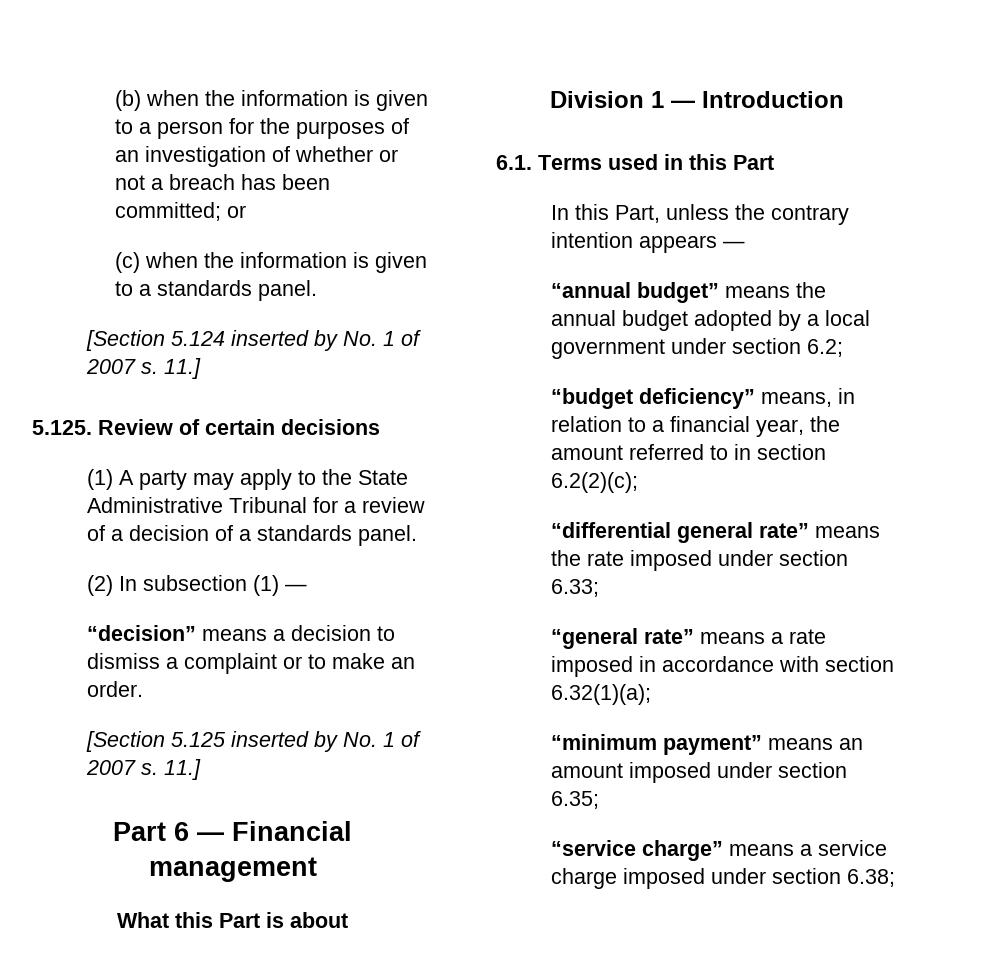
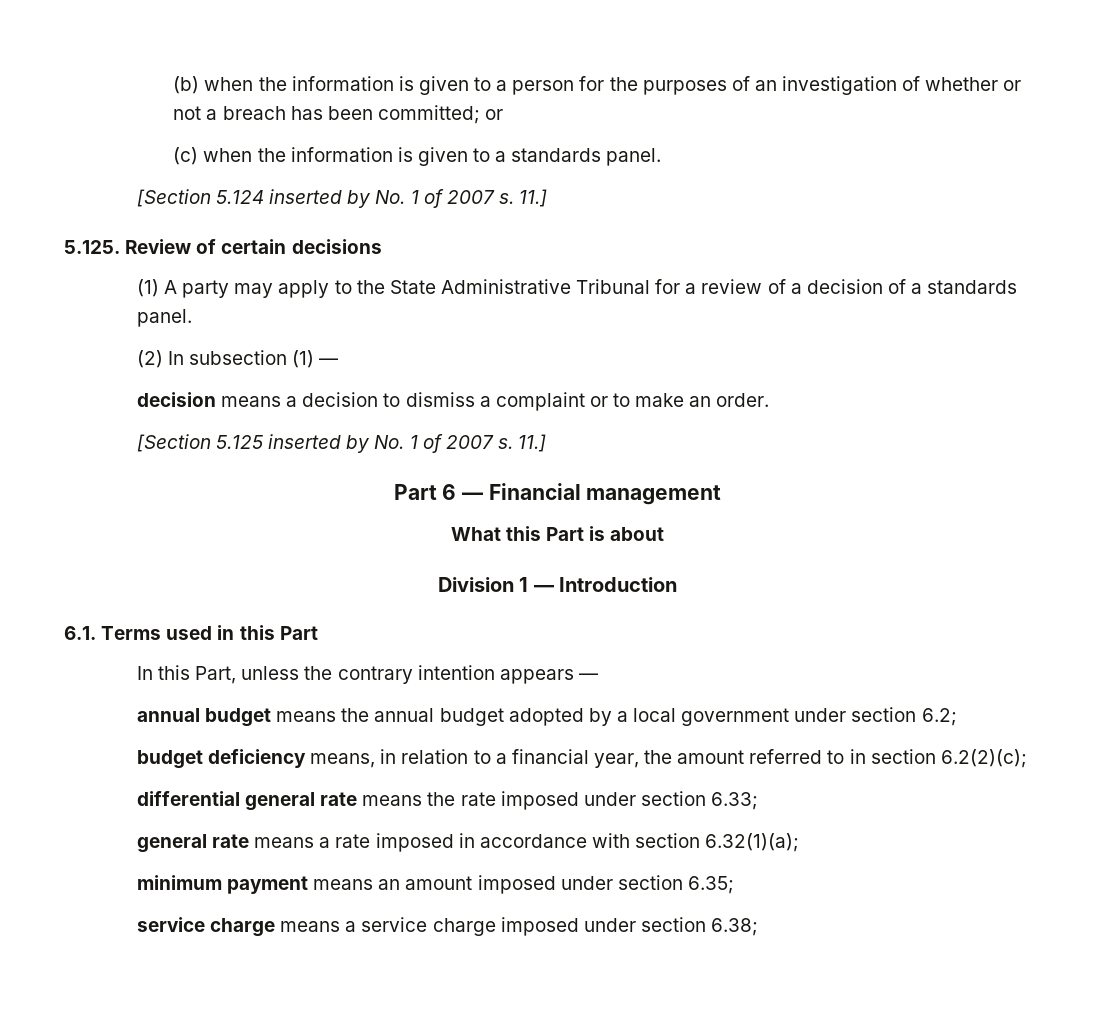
[87,625,197,641] “decision” -> [136,392,216,407] decision
[551,282,720,303] “annual budget” -> [136,708,271,727] annual budget
[551,388,756,409] “budget deficiency” -> [136,749,306,769] budget deficiency
[551,522,810,543] “differential general rate” -> [136,791,358,811] differential general rate
[551,628,695,649] “general rate” -> [136,834,249,853] general rate
[551,734,763,755] “minimum payment” -> [136,875,308,894] minimum payment
[551,840,724,861] “service charge” -> [136,917,275,937] service charge

